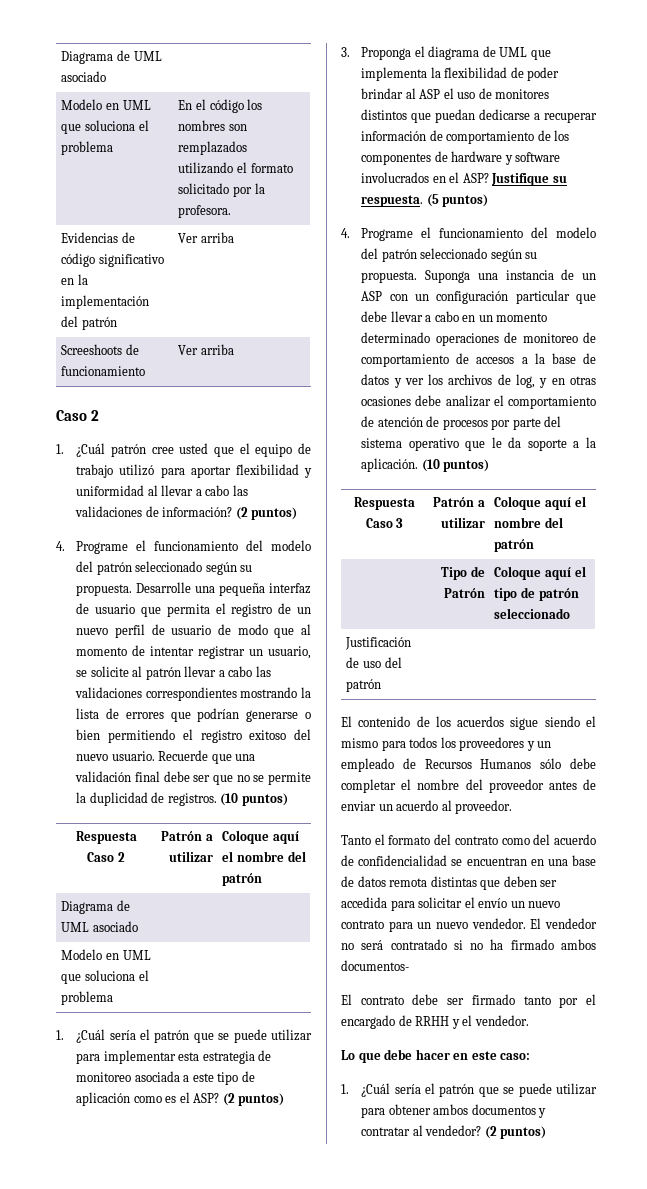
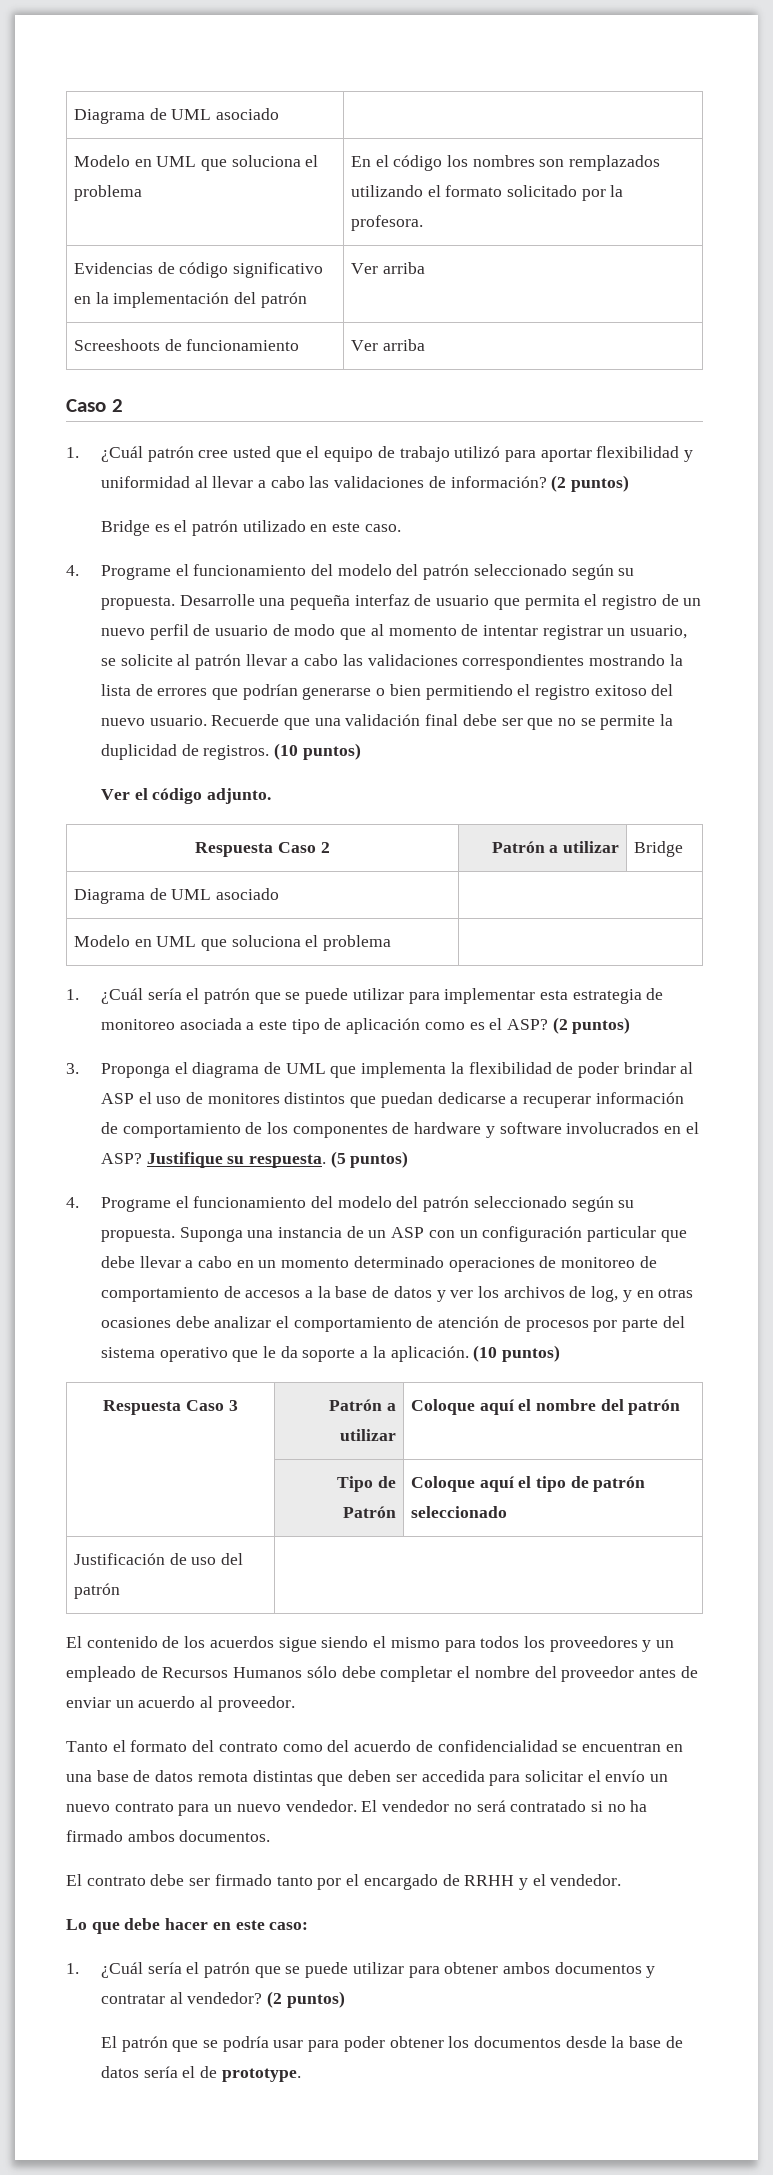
(298, 513) none -> [100,520,401,536] // Bridge es el patrón utilizado en este caso.
(288, 799) none -> [100,788,271,804] // Ver el código adjunto.
[222,830,299,844] [222,851,306,862] [222,873,263,886] Coloque aquí el nombre del patrón -> [633,841,683,857] Bridge
[341,960,409,971] documentos- -> [179,1830,271,1842] documentos.
(547, 1132) none -> [100,2036,683,2052] [100,2066,301,2082] // El patrón que se podría usar para poder obtener los documentos desde la base de datos sería el de prototype.

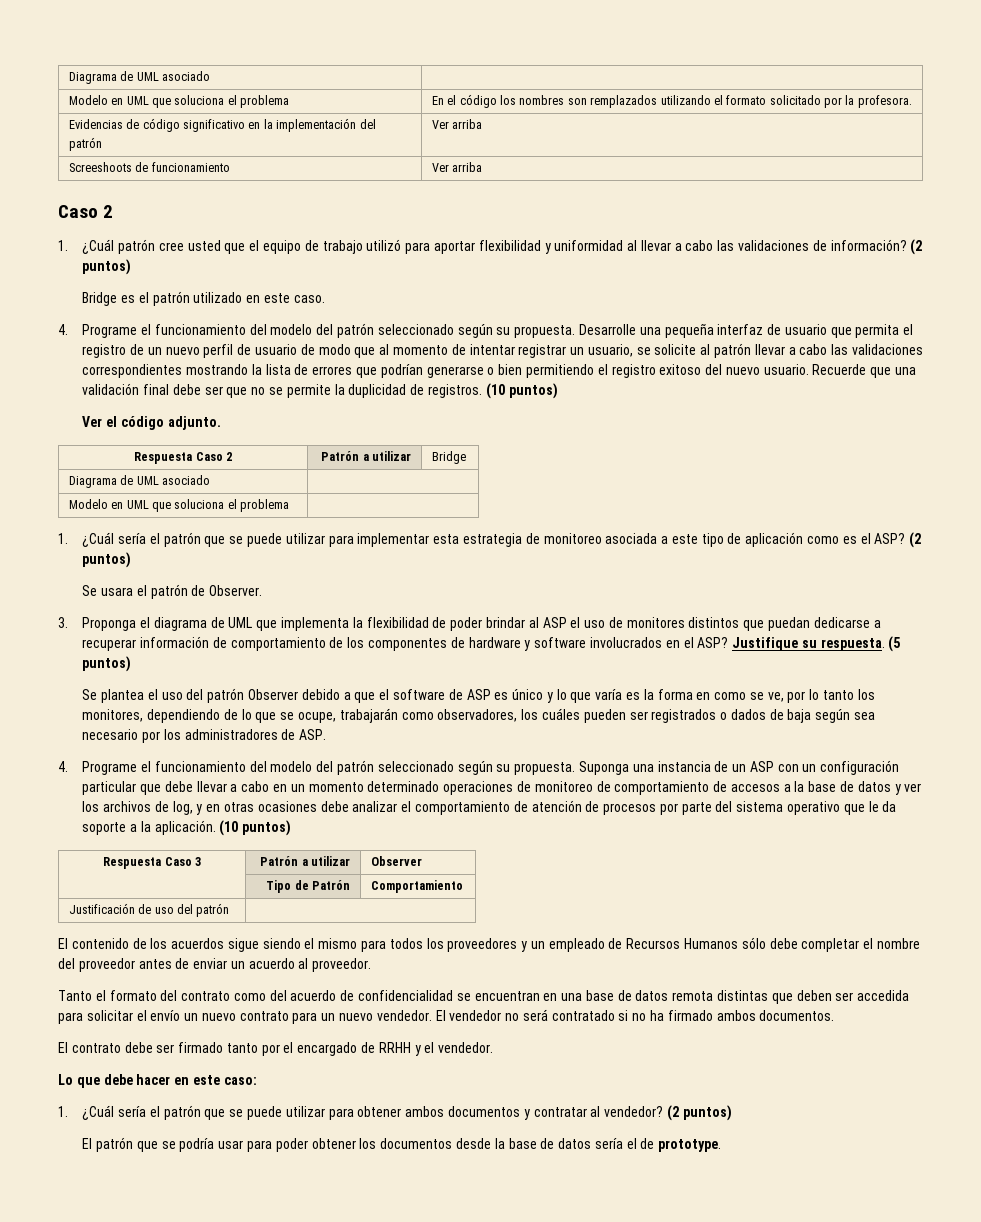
(631, 1025) none -> [82,584,263,599] // Se usara el patrón de Observer.
(409, 1159) none -> [82,688,875,703] [82,708,875,723] [82,729,327,743] // Se plantea el uso del patrón Observer debido a que el software de ASP es único y lo que varía es la forma en como se ve, por lo tanto los monitores, dependiendo de lo que se ocupe, trabajarán como observadores, los cuáles pueden ser registrados o dados de baja según sea necesario por los administradores de ASP.
[410,1399,681,1415] [337,1476,397,1492] [343,1506,397,1518] [410,1476,646,1492] [410,1506,507,1518] Coloque aquí el nombre del patrón // | Tipo de Patrón | Coloque aquí el tipo de patrón seleccionado -> [370,856,422,866] [266,880,351,893] [370,880,463,893] Observer // | Tipo de Patrón | Comportamiento

